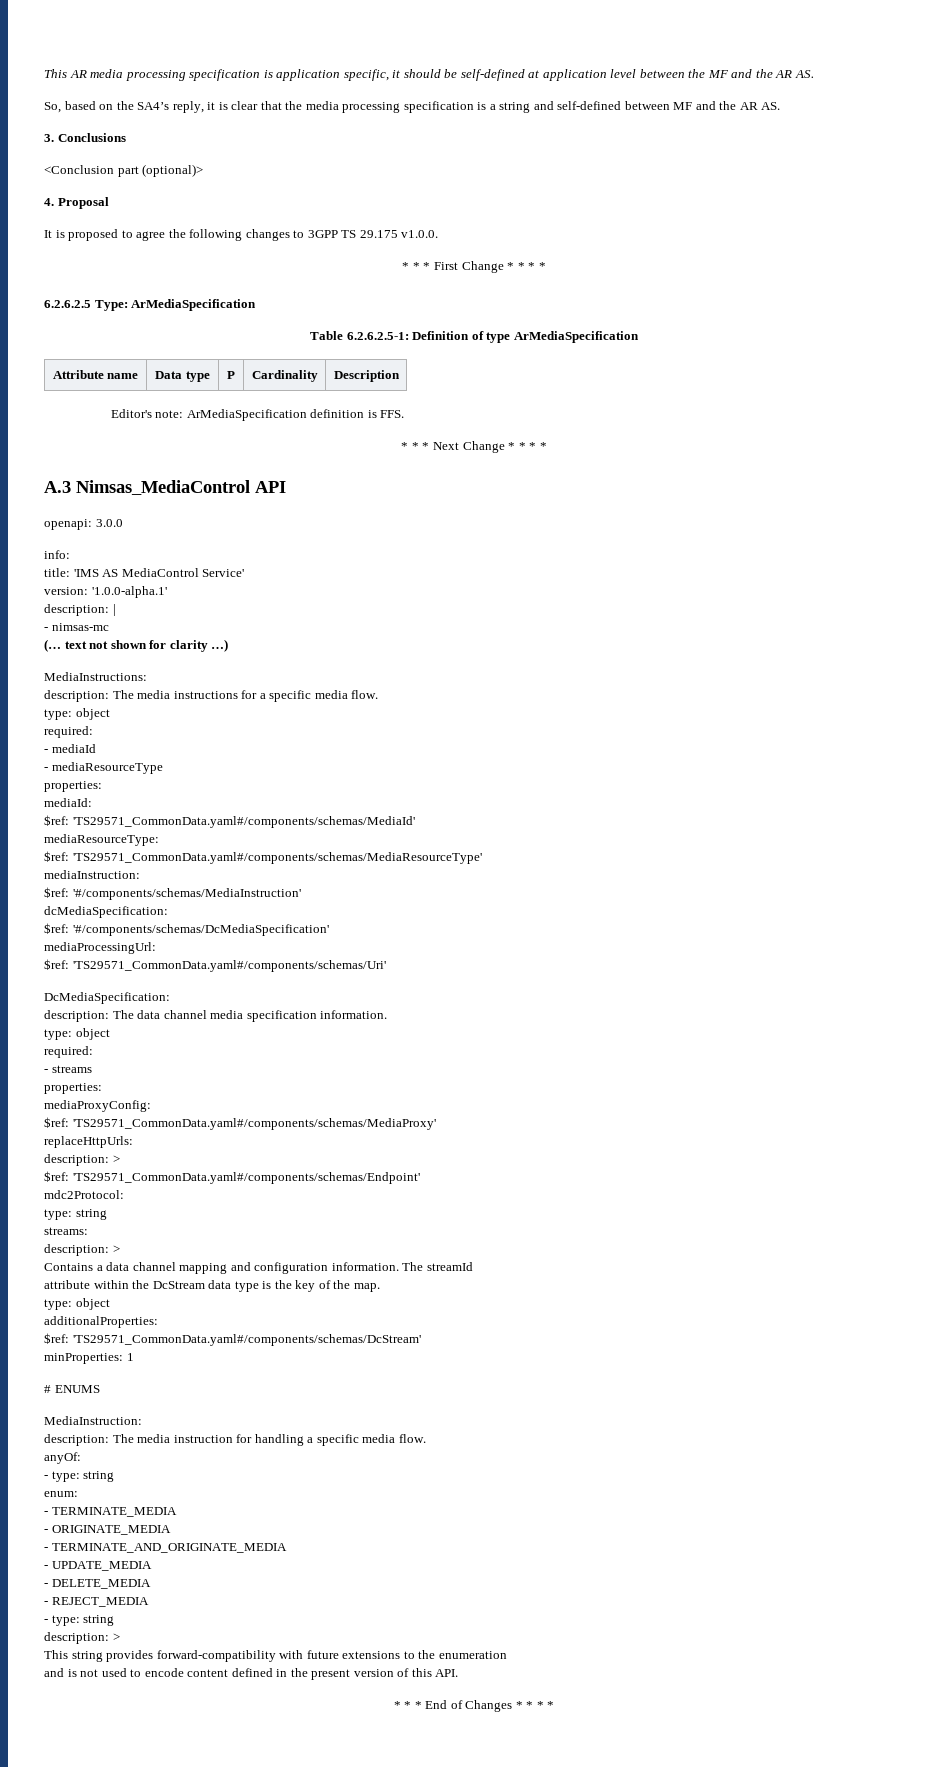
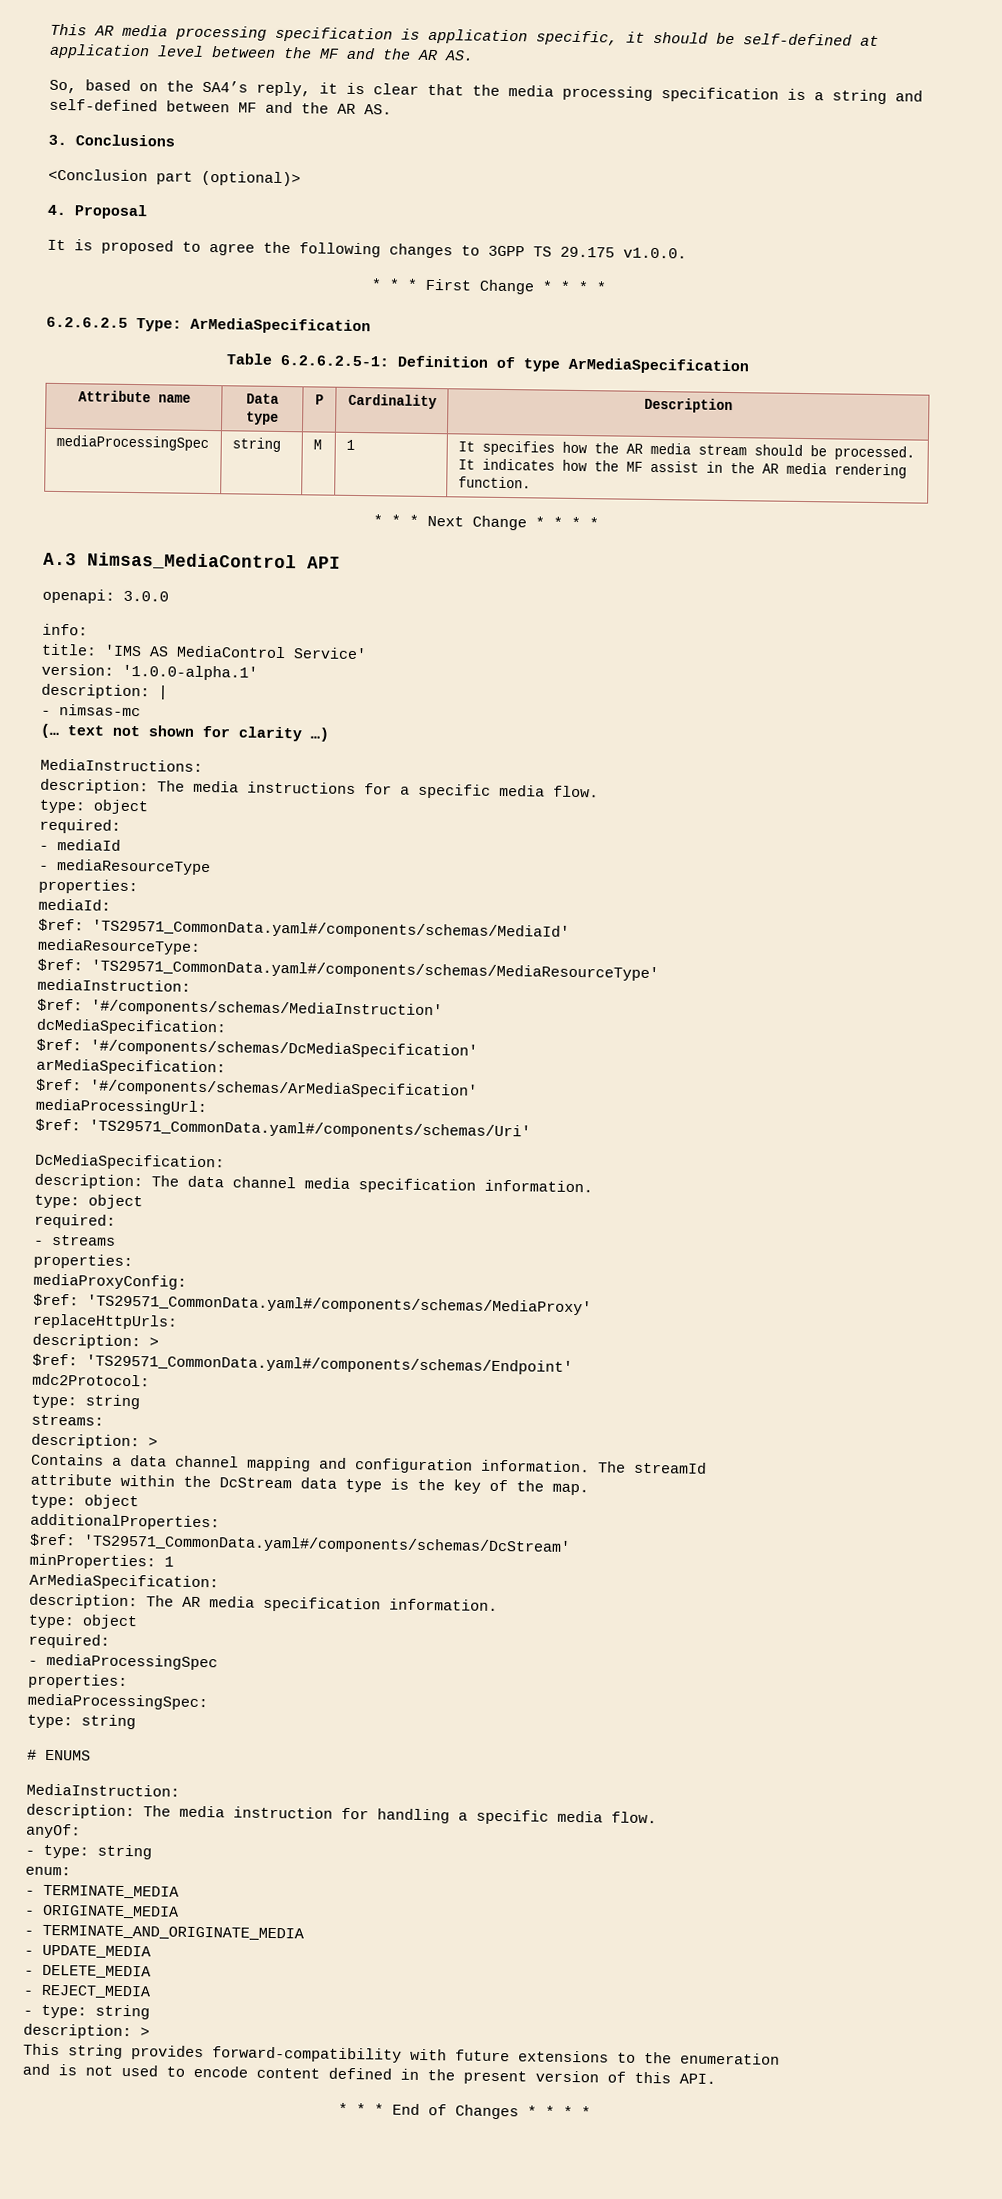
[110,409,405,421] // Editor's note: ArMediaSpecification definition is FFS. -> [55,434,209,452] [231,437,281,452] [312,439,322,450] [345,439,355,450] [457,440,915,461] [457,458,907,479] [457,476,531,489] // mediaProcessingSpec | string | M | 1 | It specifies how the AR media stream should be processed. It indicates how the MF assist in the AR media rendering function.
(329, 930) none -> [36,1058,226,1076] [36,1078,478,1099] // arMediaSpecification: // $ref: '#/components/schemas/ArMediaSpecification'
(134, 1357) none -> [29,1573,219,1591] [29,1593,498,1613] [28,1614,138,1630] [28,1633,110,1649] [28,1653,218,1671] [28,1673,128,1690] [27,1693,208,1711] [27,1714,136,1730] // ArMediaSpecification: // description: The AR media specification information. // type: object // required: // - mediaProcessingSpec // properties: // mediaProcessingSpec: // type: string

